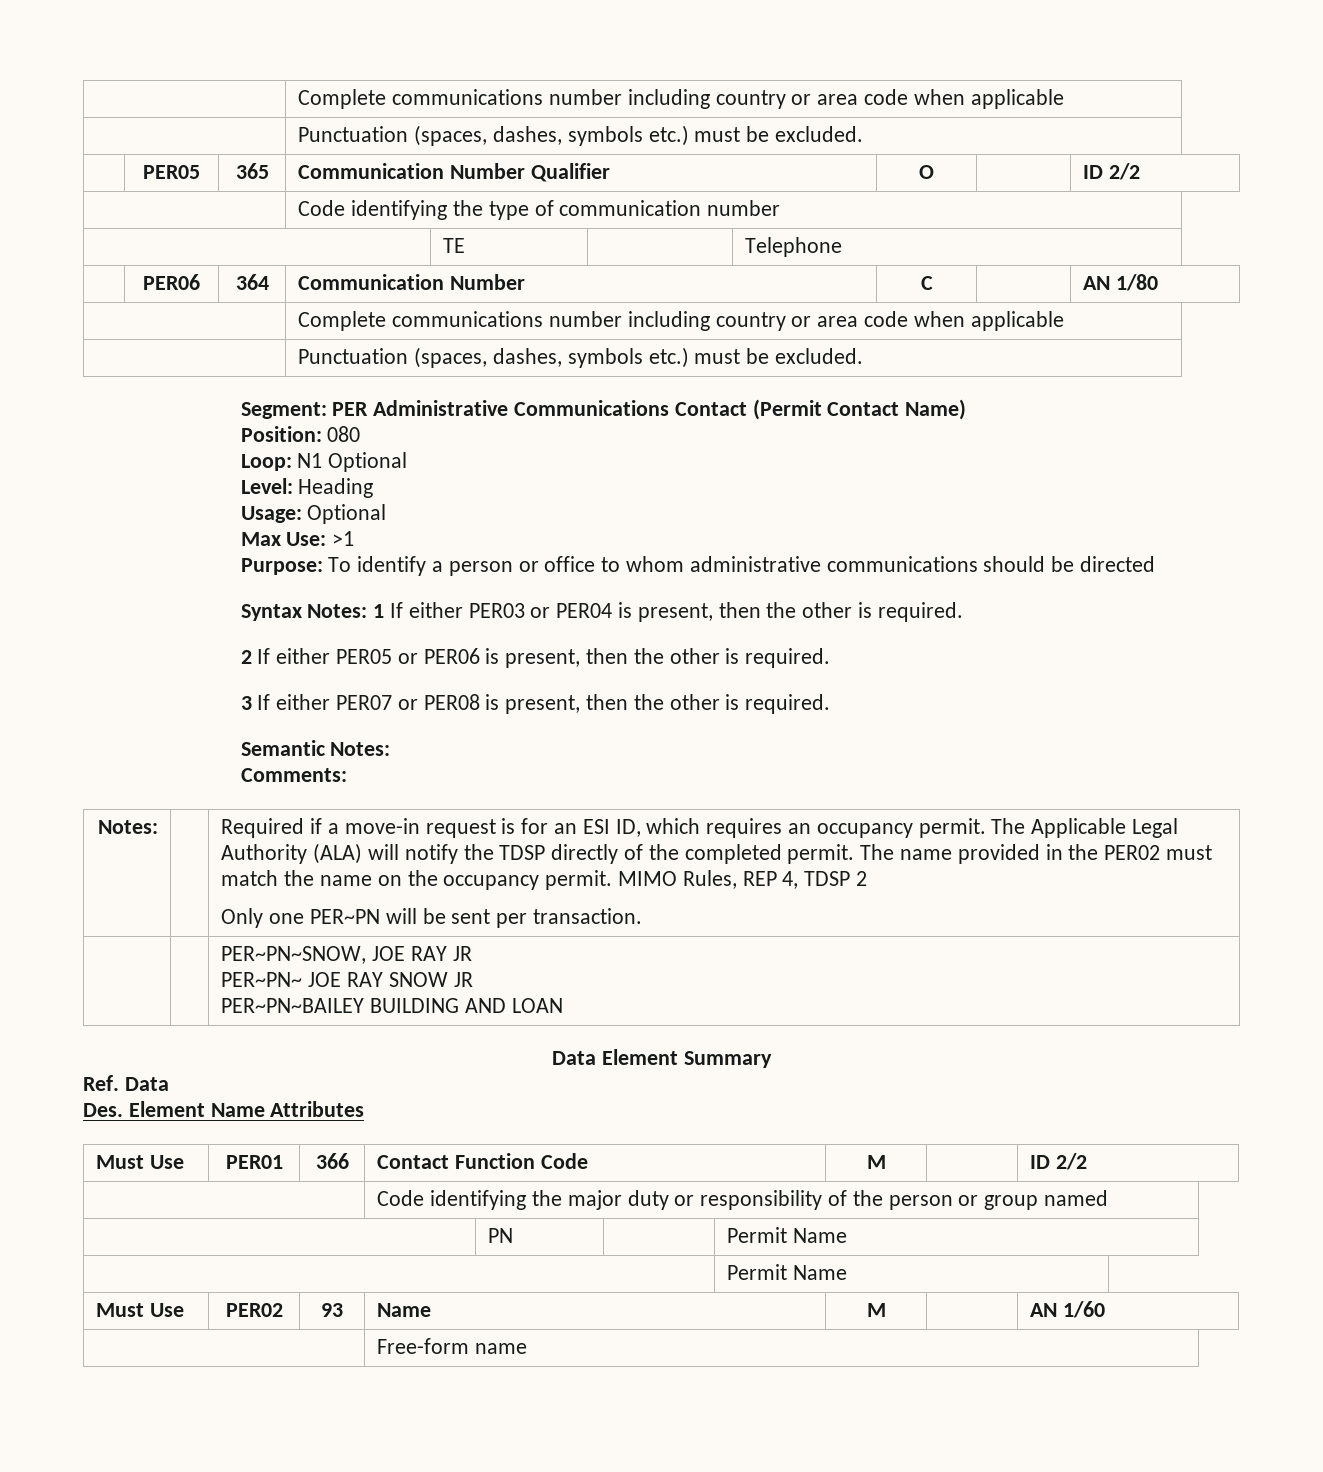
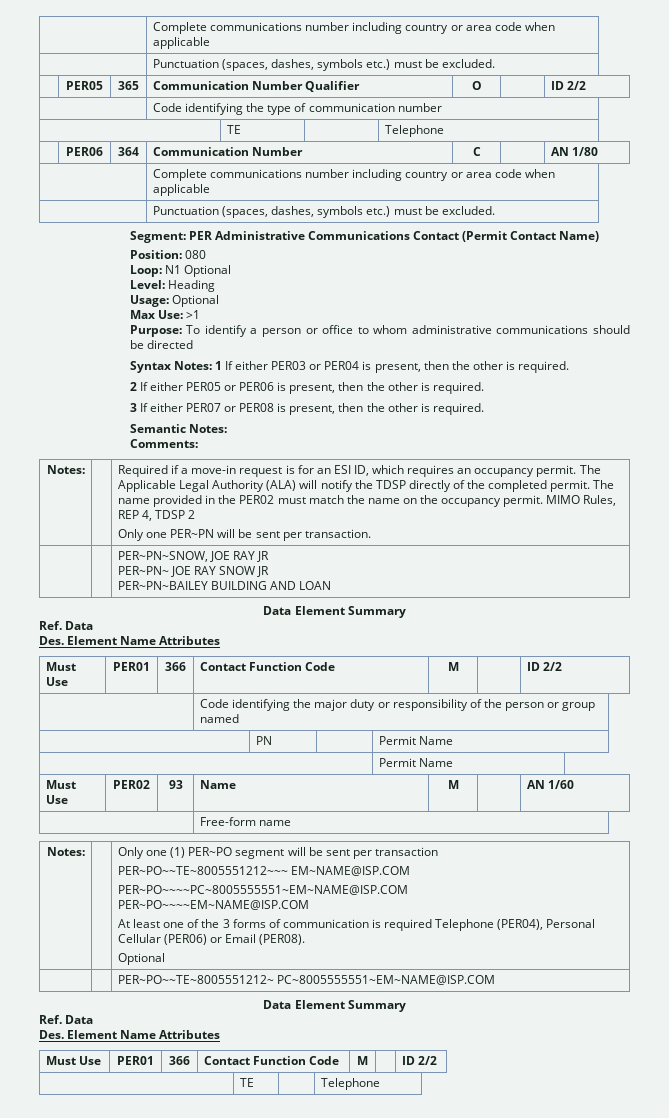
(528, 1348) none -> [47,847,86,856] [117,847,438,859] [117,866,411,876] [117,885,408,895] [117,900,309,910] [117,919,596,931] [117,934,306,945] [117,953,165,965] [117,975,496,985] [263,1000,406,1012] [39,1015,94,1024] [39,1030,221,1039] [45,1056,102,1065] [117,1056,154,1065] [169,1056,190,1065] [203,1056,340,1065] [357,1056,368,1065] [401,1056,438,1065] [239,1078,254,1087] [320,1078,380,1090] // Notes: | | Only one (1) PER~PO segment will be sent per transaction // PER~PO~~TE~8005551212~~~ EM~NAME@ISP.COM // PER~PO~~~~PC~8005555551~EM~NAME@ISP.COM // PER~PO~~~~EM~NAME@ISP.COM // At least one of the 3 forms of communication is required Telephone (PER04), Personal Cellular (PER06) or Email (PER08). // Optional // | | PER~PO~~TE~8005551212~ PC~8005555551~EM~NAME@ISP.COM // Data Element Summary // Ref. Data // Des. Element Name Attributes // Must Use | PER01 | 366 | Contact Function Code | M | | ID 2/2 // | TE | | Telephone

